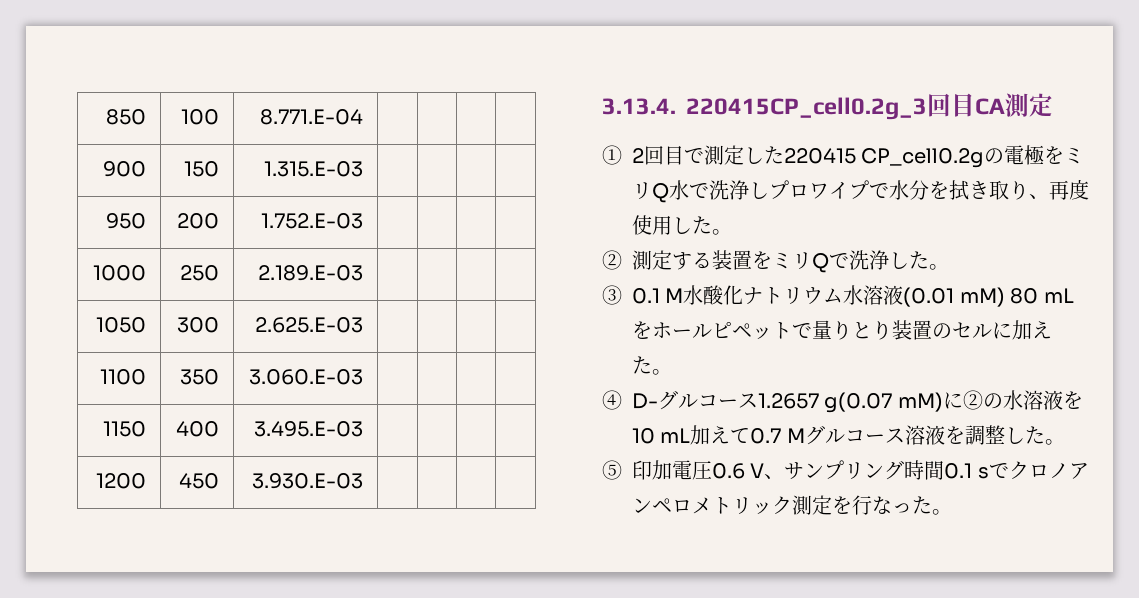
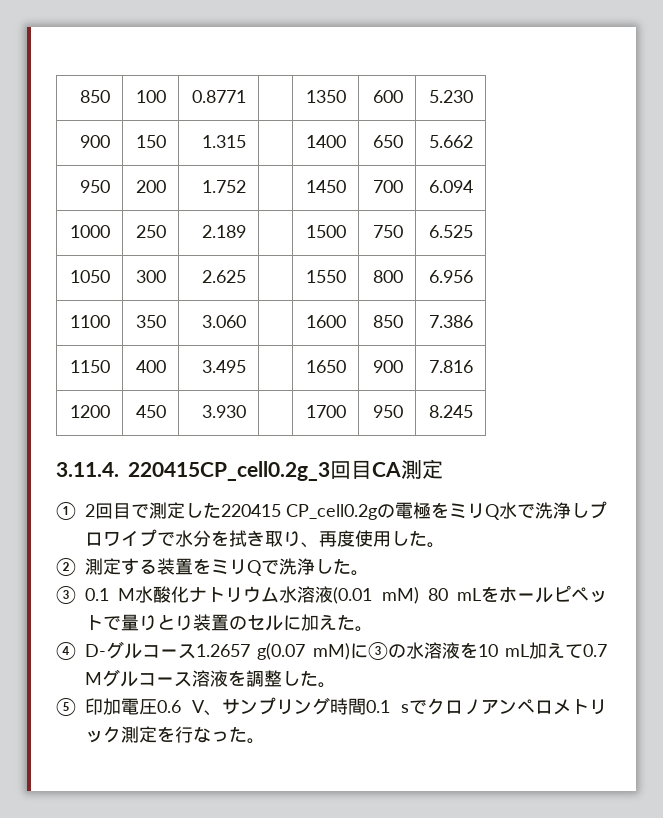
[260,109,364,125] [103,161,147,177] [184,161,220,177] [264,161,364,177] [106,213,147,229] [177,213,220,229] [261,213,364,229] [93,265,147,281] [180,265,220,281] [258,265,364,281] [96,317,147,333] [177,317,220,333] [255,317,364,333] [100,369,147,385] [180,369,220,385] [249,369,364,385] [103,421,147,437] [176,421,220,437] [254,421,364,437] [96,473,147,489] [179,473,220,489] [252,473,364,489] [602,98,676,115] 8.771.E-04 | | | | // 900 | 150 | 1.315.E-03 | | | | // 950 | 200 | 1.752.E-03 | | | | // 1000 | 250 | 2.189.E-03 | | | | // 1050 | 300 | 2.625.E-03 | | | | // 1100 | 350 | 3.060.E-03 | | | | // 1150 | 400 | 3.495.E-03 | | | | // 1200 | 450 | 3.930.E-03 | | | | // 3.13.4. -> [192,90,247,103] [306,90,347,103] [373,90,404,103] [429,90,474,103] [80,135,111,148] [136,135,167,148] [202,135,247,148] [306,135,347,148] [373,135,404,148] [429,135,474,148] [80,180,111,193] [136,180,167,193] [202,180,247,193] [306,180,347,193] [373,180,404,193] [429,180,474,193] [70,225,111,238] [136,225,167,238] [202,225,247,238] [306,225,347,238] [373,225,404,238] [429,225,474,238] [70,270,111,283] [136,270,167,283] [202,270,247,283] [306,270,347,283] [373,270,404,283] [429,270,474,283] [70,315,111,328] [136,315,167,328] [202,315,247,328] [306,315,347,328] [373,315,404,328] [429,315,474,328] [70,360,111,373] [136,360,167,373] [202,360,247,373] [306,360,347,373] [373,360,404,373] [429,360,474,373] [70,405,111,418] [136,405,167,418] [202,405,247,418] [306,405,347,418] [373,405,404,418] [429,405,474,418] [56,462,119,477] 0.8771 | | 1350 | 600 | 5.230 // 900 | 150 | 1.315 | | 1400 | 650 | 5.662 // 950 | 200 | 1.752 | | 1450 | 700 | 6.094 // 1000 | 250 | 2.189 | | 1500 | 750 | 6.525 // 1050 | 300 | 2.625 | | 1550 | 800 | 6.956 // 1100 | 350 | 3.060 | | 1600 | 850 | 7.386 // 1150 | 400 | 3.495 | | 1650 | 900 | 7.816 // 1200 | 450 | 3.930 | | 1700 | 950 | 8.245 // 3.11.4.
[962,390,983,410] ② -> [367,642,388,660] ③

